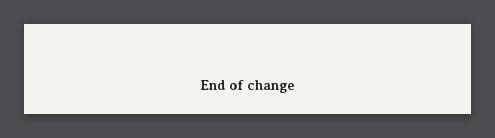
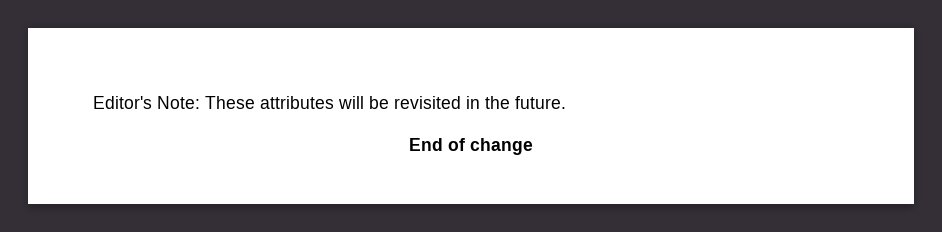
(200, 85) none -> [93,96,566,109] Editor's Note: These attributes will be revisited in the future. //

